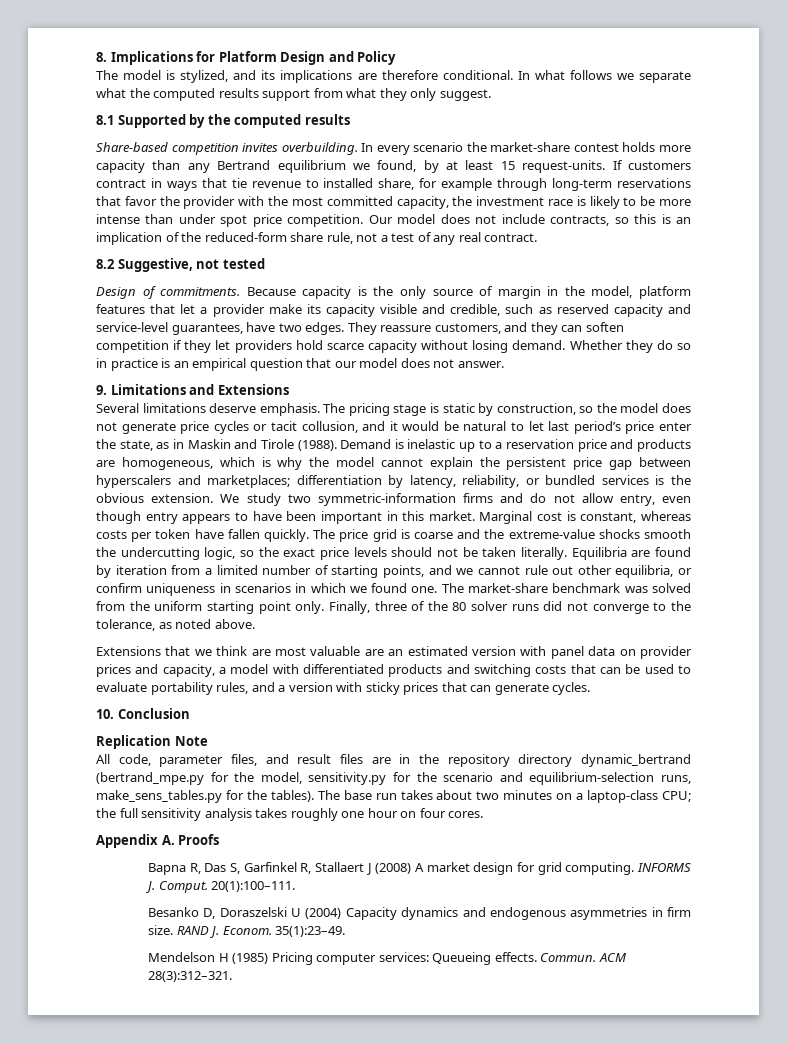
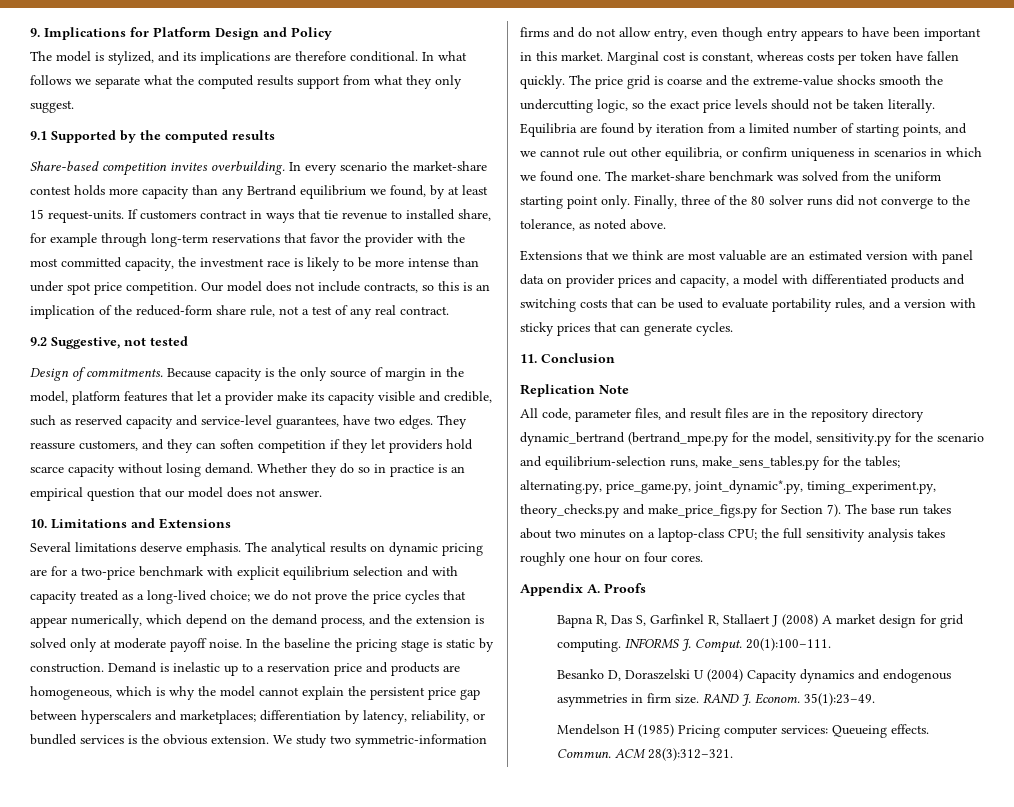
[96,52,107,62] 8. -> [30,28,40,37] 9.
[96,115,114,125] 8.1 -> [30,131,47,140] 9.1
[96,259,114,269] 8.2 -> [30,337,47,346] 9.2
[96,385,107,395] 9. -> [30,519,47,528] 10.
(346, 408) none -> [271,542,483,556] [30,566,458,580] [30,590,466,604] [30,614,484,628] [30,638,352,652] analytical results on dynamic pricing are for a two-price benchmark with explicit equilibrium selection and with capacity treated as a long-lived choice; we do not prove the price cycles that appear numerically, which depend on the demand process, and the extension is solved only at moderate payoff noise. In the baseline the
[496,403,691,415] [96,421,692,434] [96,439,337,451] construction, so the model does not generate price cycles or tacit collusion, and it would be natural to let last period’s price enter the state, as in Maskin and Tirole (1988). -> [30,663,104,673] construction.
[96,709,114,719] 10. -> [520,354,537,363] 11.
[270,790,314,802] tables). -> [865,456,900,468] [520,480,936,494] [520,504,841,518] tables; alternating.py, price_game.py, joint_dynamic*.py, timing_experiment.py, theory_checks.py and make_price_figs.py for Section 7).

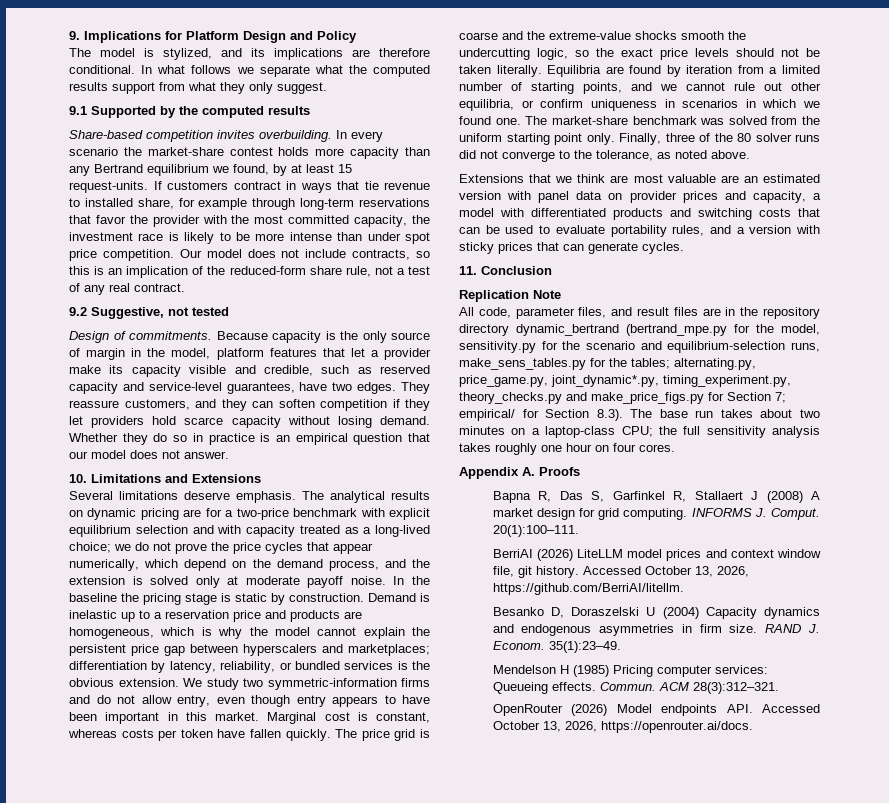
[827,504,841,517] 7). -> [775,392,786,403] [459,409,623,421] 7; empirical/ for Section 8.3).
(832, 644) none -> [492,549,821,561] [492,566,749,578] [492,583,684,595] // BerriAI (2026) LiteLLM model prices and context window file, git history. Accessed October 13, 2026, https://github.com/BerriAI/litellm.
(734, 754) none -> [492,704,820,716] [492,721,753,733] // OpenRouter (2026) Model endpoints API. Accessed October 13, 2026, https://openrouter.ai/docs.

